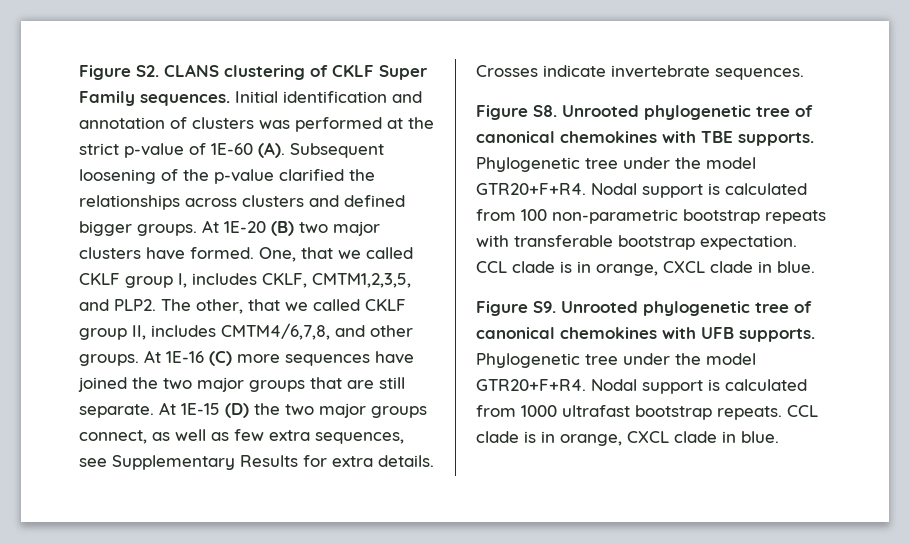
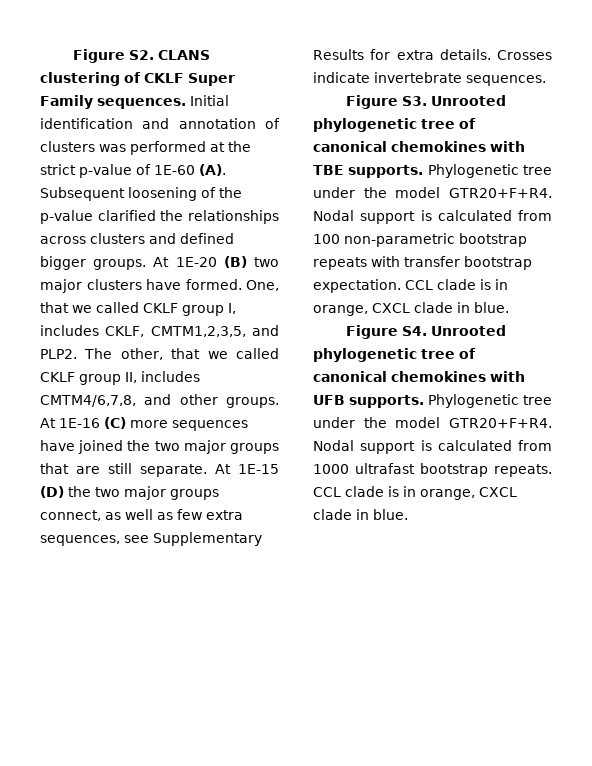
[533,105,557,117] S8. -> [401,96,427,106] S3.
[514,235,613,247] transferable -> [404,256,460,267] transfer
[533,301,556,313] S9. -> [401,326,427,336] S4.

